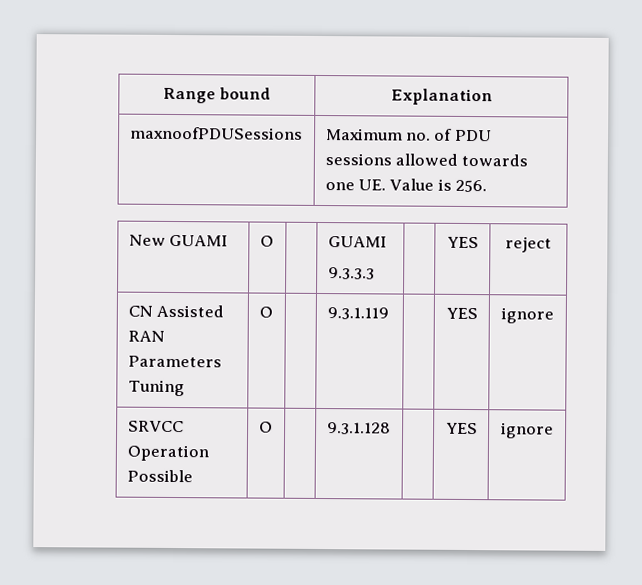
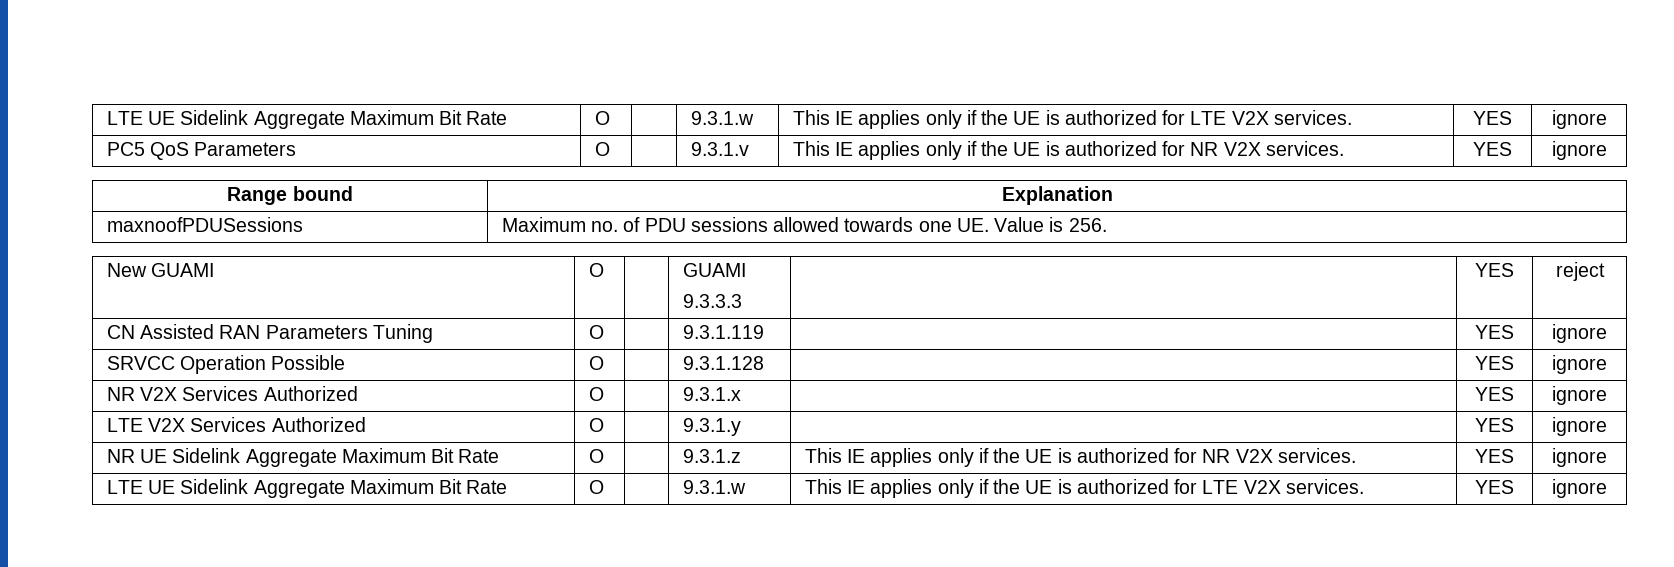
(162, 95) none -> [106,110,508,129] [594,111,610,125] [690,111,754,125] [792,110,1352,129] [1473,111,1512,125] [1551,110,1607,129] [106,142,297,160] [594,142,610,156] [690,142,749,156] [792,141,1344,160] [1473,142,1512,156] [1551,141,1607,160] LTE UE Sidelink Aggregate Maximum Bit Rate | O | | 9.3.1.w | This IE applies only if the UE is authorized for LTE V2X services. | YES | ignore // PC5 QoS Parameters | O | | 9.3.1.v | This IE applies only if the UE is authorized for NR V2X services. | YES | ignore //
(554, 430) none -> [106,386,358,401] [588,387,604,401] [682,387,741,401] [1475,387,1514,401] [1552,386,1607,405] [106,417,366,432] [588,418,604,432] [682,418,741,436] [1475,418,1514,432] [1552,417,1607,436] [106,448,500,467] [588,449,604,463] [682,449,741,463] [804,448,1356,467] [1475,449,1514,463] [1552,448,1607,467] [106,479,508,498] [588,480,604,494] [682,480,746,494] [804,479,1364,498] [1475,480,1514,494] [1552,479,1607,498] // NR V2X Services Authorized | O | | 9.3.1.x | | YES | ignore // LTE V2X Services Authorized | O | | 9.3.1.y | | YES | ignore // NR UE Sidelink Aggregate Maximum Bit Rate | O | | 9.3.1.z | This IE applies only if the UE is authorized for NR V2X services. | YES | ignore // LTE UE Sidelink Aggregate Maximum Bit Rate | O | | 9.3.1.w | This IE applies only if the UE is authorized for LTE V2X services. | YES | ignore

